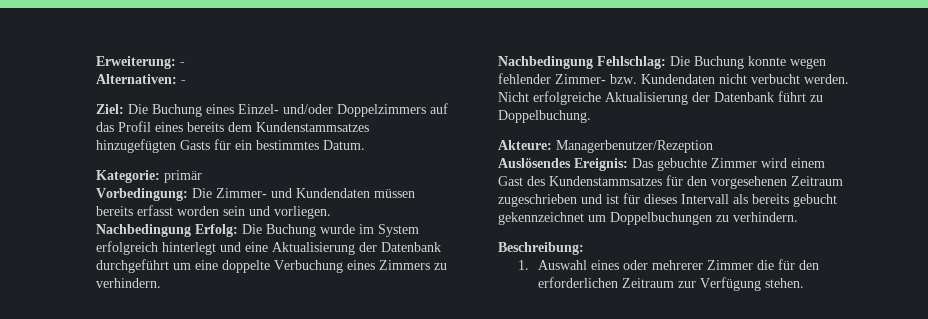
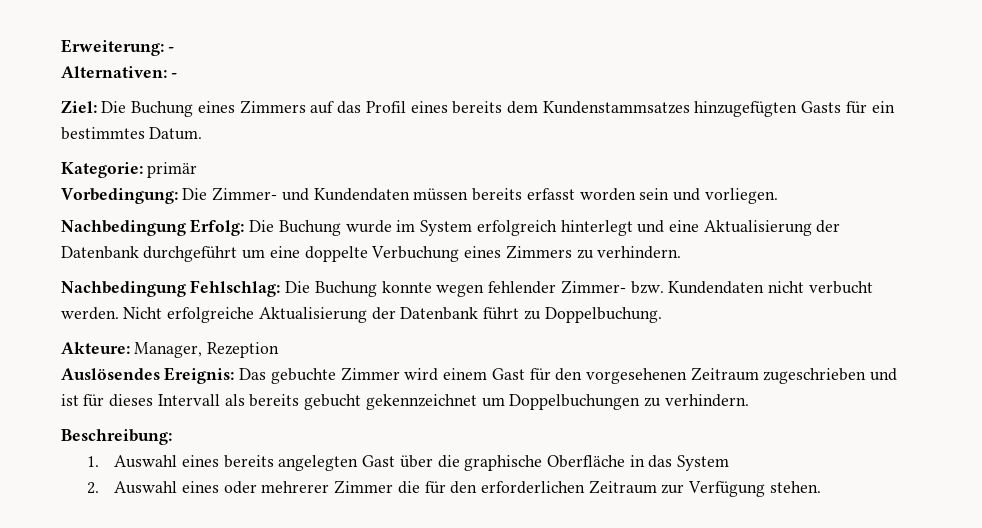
[237,104,426,117] Einzel- und/oder Doppelzimmers -> [239,100,306,114] Zimmers
[555,140,713,153] Managerbenutzer/Rezeption -> [134,342,280,358] Manager, Rezeption
[526,176,662,186] des Kundenstammsatzes -> (525, 374) none
(619, 265) none -> [223,455,730,471] [87,481,219,494] bereits angelegten Gast über die graphische Oberfläche in das System // 2. Auswahl eines

